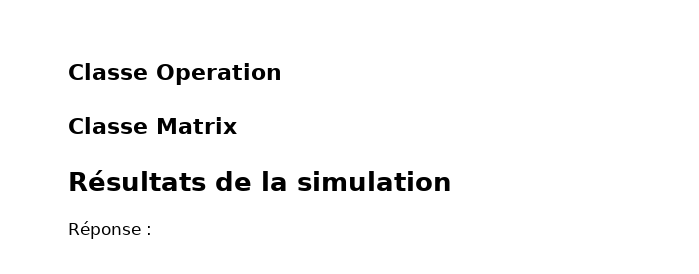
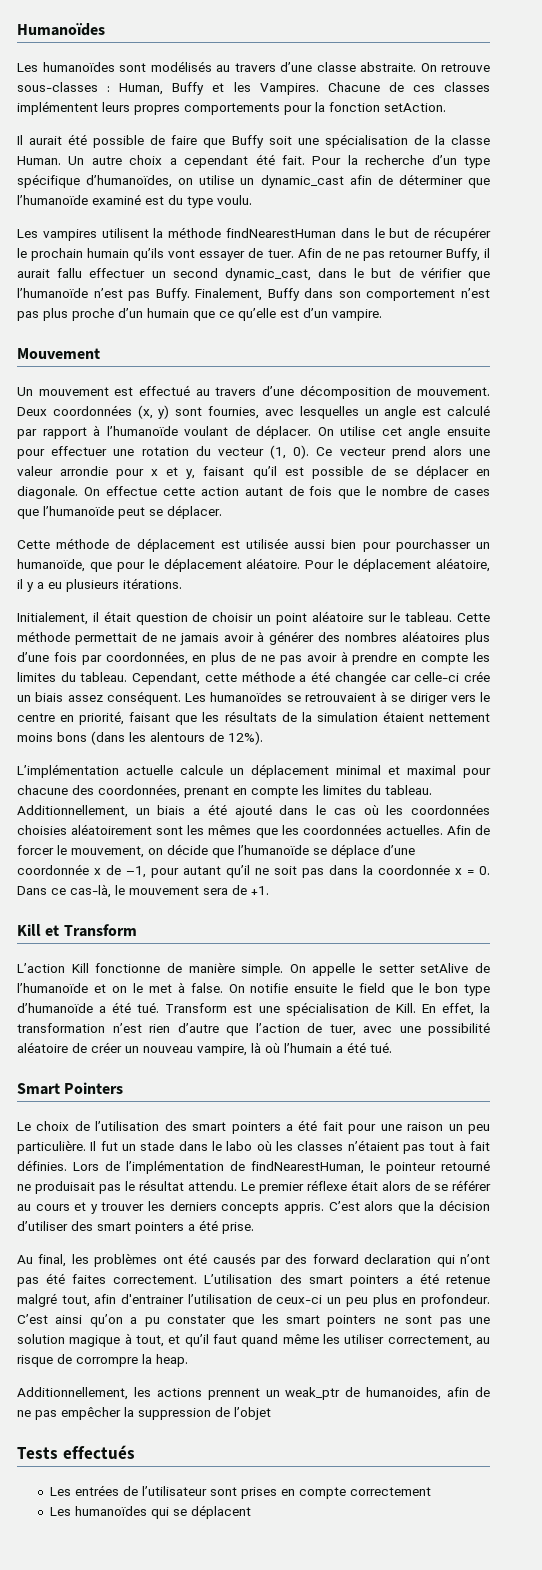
[68,63,282,85] [68,117,237,134] [68,170,452,191] [68,221,152,239] Classe Operation // Classe Matrix // Résultats de la simulation // Réponse : -> [17,23,105,36] [17,61,490,72] [17,82,491,95] [17,101,446,115] [17,134,491,148] [17,154,491,168] [17,174,490,188] [17,194,252,208] [17,227,492,241] [17,248,490,261] [17,267,491,281] [17,288,490,301] [17,308,382,321] [17,348,100,359] [17,385,491,399] [17,405,490,419] [17,425,491,439] [17,445,491,459] [17,465,491,479] [17,486,491,499] [17,505,222,519] [17,538,490,552] [17,558,491,572] [17,578,182,592] [17,611,490,625] [17,631,491,645] [17,651,490,665] [17,671,491,685] [17,691,490,705] [17,711,490,725] [17,731,263,745] [17,764,491,778] [17,784,432,798] [17,804,491,818] [17,824,491,838] [17,844,415,858] [17,864,490,878] [17,884,269,898] [17,924,137,937] [17,962,490,976] [17,982,491,996] [17,1002,490,1016] [17,1022,490,1036] [17,1042,392,1056] [17,1082,124,1095] [17,1120,491,1134] [17,1140,490,1154] [17,1160,490,1174] [17,1180,491,1194] [17,1200,491,1214] [17,1220,254,1234] [17,1253,491,1267] [17,1273,491,1287] [17,1293,491,1307] [17,1314,490,1327] [17,1333,490,1347] [17,1354,188,1367] [17,1387,491,1400] [17,1407,271,1420] [17,1445,135,1459] [50,1485,432,1499] [50,1505,252,1519] Humanoïdes // Les humanoïdes sont modélisés au travers d’une classe abstraite. On retrouve sous-classes : Human, Buffy et les Vampires. Chacune de ces classes implémentent leurs propres comportements pour la fonction setAction. // Il aurait été possible de faire que Buffy soit une spécialisation de la classe Human. Un autre choix a cependant été fait. Pour la recherche d’un type spécifique d’humanoïdes, on utilise un dynamic_cast afin de déterminer que l’humanoïde examiné est du type voulu. // Les vampires utilisent la méthode findNearestHuman dans le but de récupérer le prochain humain qu’ils vont essayer de tuer. Afin de ne pas retourner Buffy, il aurait fallu effectuer un second dynamic_cast, dans le but de vérifier que l’humanoïde n’est pas Buffy. Finalement, Buffy dans son comportement n’est pas plus proche d’un humain que ce qu’elle est d’un vampire. // Mouvement // Un mouvement est effectué au travers d’une décomposition de mouvement. Deux coordonnées (x, y) sont fournies, avec lesquelles un angle est calculé par rapport à l’humanoïde voulant de déplacer. On utilise cet angle ensuite pour effectuer une rotation du vecteur (1, 0). Ce vecteur prend alors une valeur arrondie pour x et y, faisant qu’il est possible de se déplacer en diagonale. On effectue cette action autant de fois que le nombre de cases que l’humanoïde peut se déplacer. // Cette méthode de déplacement est utilisée aussi bien pour pourchasser un humanoïde, que pour le déplacement aléatoire. Pour le déplacement aléatoire, il y a eu plusieurs itérations. // Initialement, il était question de choisir un point aléatoire sur le tableau. Cette méthode permettait de ne jamais avoir à générer des nombres aléatoires plus d’une fois par coordonnées, en plus de ne pas avoir à prendre en compte les limites du tableau. Cependant, cette méthode a été changée car celle-ci crée un biais assez conséquent. Les humanoïdes se retrouvaient à se diriger vers le centre en priorité, faisant que les résultats de la simulation étaient nettement moins bons (dans les alentours de 12%). // L’implémentation actuelle calcule un déplacement minimal et maximal pour chacune des coordonnées, prenant en compte les limites du tableau. Additionnellement, un biais a été ajouté dans le cas où les coordonnées choisies aléatoirement sont les mêmes que les coordonnées actuelles. Afin de forcer le mouvement, on décide que l’humanoïde se déplace d’une coordonnée x de –1, pour autant qu’il ne soit pas dans la coordonnée x = 0. Dans ce cas-là, le mouvement sera de +1. // Kill et Transform // L’action Kill fonctionne de manière simple. On appelle le setter setAlive de l’humanoïde et on le met à false. On notifie ensuite le field que le bon type d’humanoïde a été tué. Transform est une spécialisation de Kill. En effet, la transformation n’est rien d’autre que l’action de tuer, avec une possibilité aléatoire de créer un nouveau vampire, là où l’humain a été tué. // Smart Pointers // Le choix de l’utilisation des smart pointers a été fait pour une raison un peu particulière. Il fut un stade dans le labo où les classes n’étaient pas tout à fait définies. Lors de l’implémentation de findNearestHuman, le pointeur retourné ne produisait pas le résultat attendu. Le premier réflexe était alors de se référer au cours et y trouver les derniers concepts appris. C’est alors que la décision d’utiliser des smart pointers a été prise. // Au final, les problèmes ont été causés par des forward declaration qui n’ont pas été faites correctement. L’utilisation des smart pointers a été retenue malgré tout, afin d'entrainer l’utilisation de ceux-ci un peu plus en profondeur. C’est ainsi qu’on a pu constater que les smart pointers ne sont pas une solution magique à tout, et qu’il faut quand même les utiliser correctement, au risque de corrompre la heap. // Additionnellement, les actions prennent un weak_ptr de humanoides, afin de ne pas empêcher la suppression de l’objet // Tests effectués // Les entrées de l’utilisateur sont prises en compte correctement // Les humanoïdes qui se déplacent

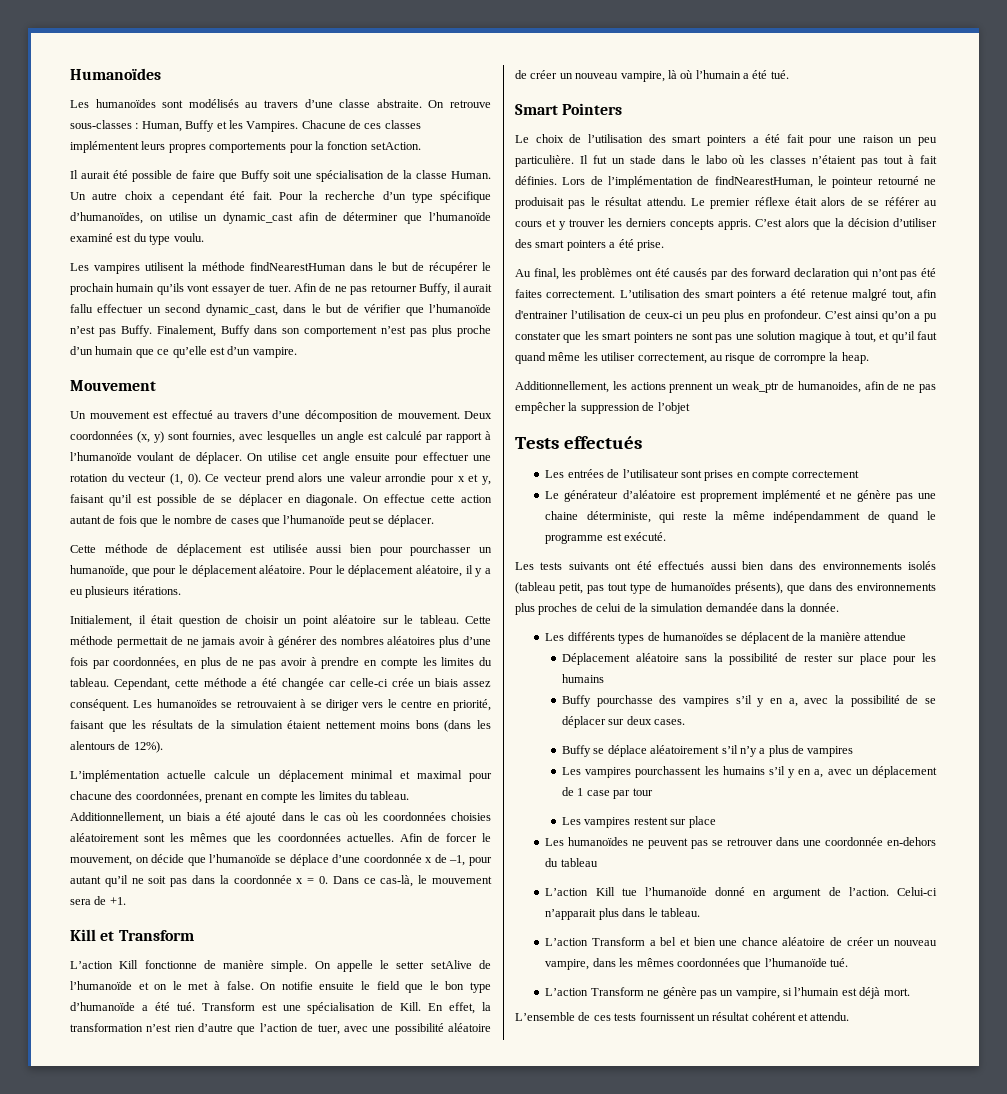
[50,1505,252,1519] Les humanoïdes qui se déplacent -> [545,490,937,502] [545,511,936,523] [545,532,667,544] [515,561,936,570] [515,582,936,594] [515,603,839,615] [545,632,907,644] [562,653,936,665] [562,674,605,683] [562,695,936,707] [562,716,686,728] [562,745,854,757] [562,766,937,778] [562,787,653,799] [562,816,716,828] [545,837,936,849] [545,858,598,867] [545,887,937,899] [545,908,700,920] [545,937,937,946] [545,958,849,970] [545,987,910,999] [515,1012,850,1021] Le générateur d’aléatoire est proprement implémenté et ne génère pas une chaine déterministe, qui reste la même indépendamment de quand le programme est exécuté. // Les tests suivants ont été effectués aussi bien dans des environnements isolés (tableau petit, pas tout type de humanoïdes présents), que dans des environnements plus proches de celui de la simulation demandée dans la donnée. // Les différents types de humanoïdes se déplacent de la manière attendue // Déplacement aléatoire sans la possibilité de rester sur place pour les humains // Buffy pourchasse des vampires s’il y en a, avec la possibilité de se déplacer sur deux cases. // Buffy se déplace aléatoirement s’il n’y a plus de vampires // Les vampires pourchassent les humains s’il y en a, avec un déplacement de 1 case par tour // Les vampires restent sur place // Les humanoïdes ne peuvent pas se retrouver dans une coordonnée en-dehors du tableau // L’action Kill tue l’humanoïde donné en argument de l’action. Celui-ci n’apparait plus dans le tableau. // L’action Transform a bel et bien une chance aléatoire de créer un nouveau vampire, dans les mêmes coordonnées que l’humanoïde tué. // L’action Transform ne génère pas un vampire, si l’humain est déjà mort. // L’ensemble de ces tests fournissent un résultat cohérent et attendu.

